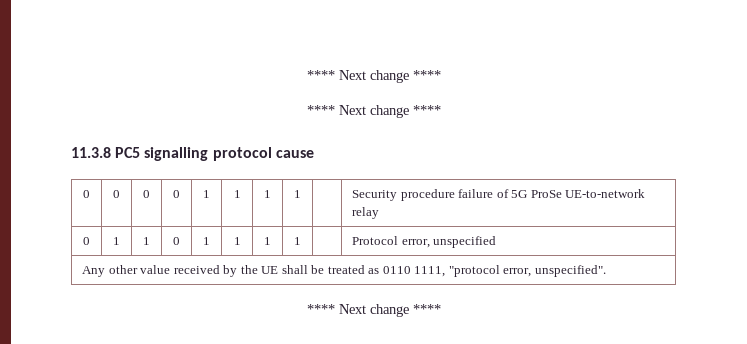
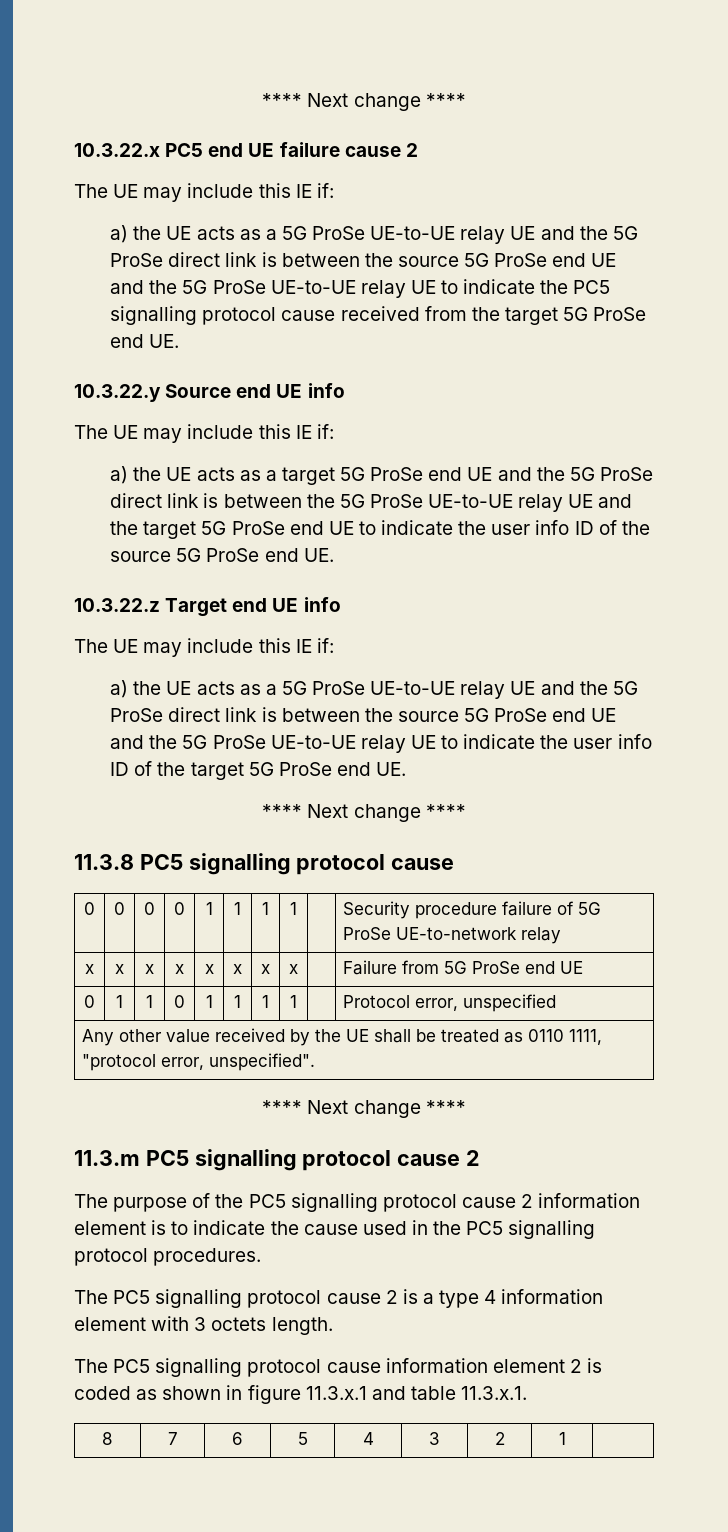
[306,70,441,83] **** Next change **** -> [262,93,466,111] [74,142,418,157] [74,183,334,202] [110,225,638,244] [110,252,617,267] [110,279,611,298] [110,306,647,325] [110,334,180,348] [74,383,345,402] [74,424,334,443] [110,466,654,485] [110,493,633,512] [110,520,650,539] [110,548,334,562] [74,597,341,617] [74,638,334,657] [110,680,638,699] [110,707,617,722] [110,734,652,753] [110,761,407,780] **** Next change **** // 10.3.22.x PC5 end UE failure cause 2 // The UE may include this IE if: // a) the UE acts as a 5G ProSe UE-to-UE relay UE and the 5G ProSe direct link is between the source 5G ProSe end UE and the 5G ProSe UE-to-UE relay UE to indicate the PC5 signalling protocol cause received from the target 5G ProSe end UE. // 10.3.22.y Source end UE info // The UE may include this IE if: // a) the UE acts as a target 5G ProSe end UE and the 5G ProSe direct link is between the 5G ProSe UE-to-UE relay UE and the target 5G ProSe end UE to indicate the user info ID of the source 5G ProSe end UE. // 10.3.22.z Target end UE info // The UE may include this IE if: // a) the UE acts as a 5G ProSe UE-to-UE relay UE and the 5G ProSe direct link is between the source 5G ProSe end UE and the 5G ProSe UE-to-UE relay UE to indicate the user info ID of the target 5G ProSe end UE.
(380, 213) none -> [85,964,94,974] [115,964,124,974] [145,964,154,974] [175,964,184,974] [204,964,214,974] [233,964,242,974] [261,964,270,974] [289,964,298,974] [343,960,584,975] // x | x | x | x | x | x | x | x | | Failure from 5G ProSe end UE
(441, 309) none -> [74,1149,481,1171] [74,1193,641,1212] [74,1220,596,1239] [74,1248,262,1266] [74,1289,604,1308] [74,1316,333,1335] [74,1358,603,1377] [74,1385,528,1404] [102,1432,113,1445] [167,1432,178,1445] [232,1432,243,1445] [297,1432,308,1445] [362,1432,374,1445] [429,1432,440,1445] [494,1432,505,1445] [558,1432,566,1445] // 11.3.m PC5 signalling protocol cause 2 // The purpose of the PC5 signalling protocol cause 2 information element is to indicate the cause used in the PC5 signalling protocol procedures. // The PC5 signalling protocol cause 2 is a type 4 information element with 3 octets length. // The PC5 signalling protocol cause information element 2 is coded as shown in figure 11.3.x.1 and table 11.3.x.1. // 8 | 7 | 6 | 5 | 4 | 3 | 2 | 1 |

